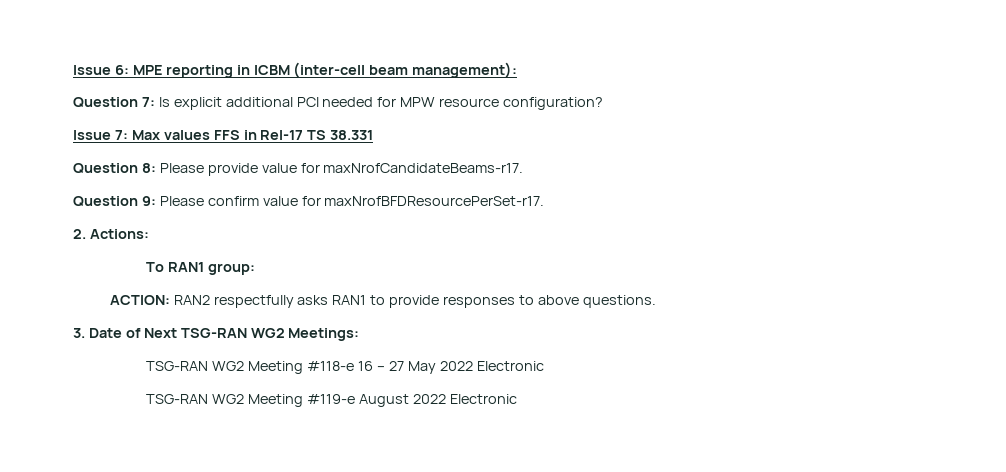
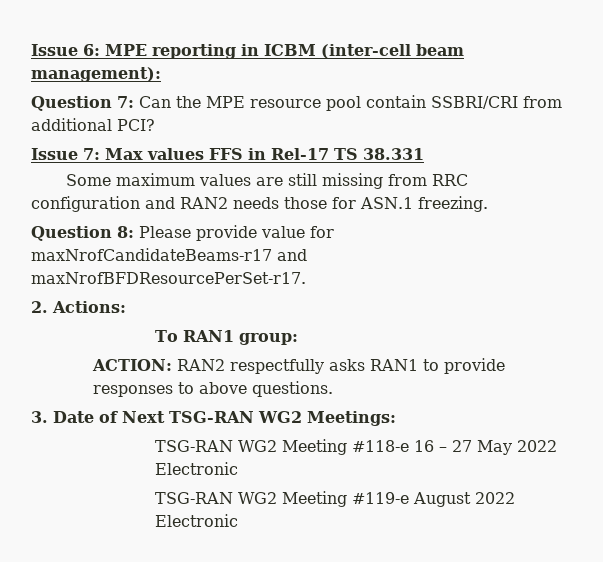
[158,97,604,110] Is explicit additional PCI needed for MPW resource configuration? -> [139,95,562,111] [31,118,155,131] Can the MPE resource pool contain SSBRI/CRI from additional PCI?
(374, 135) none -> [65,173,468,189] [31,196,488,212] // Some maximum values are still missing from RRC configuration and RAN2 needs those for ASN.1 freezing.
[323,163,524,173] [73,196,321,207] maxNrofCandidateBeams-r17. // Question 9: Please confirm value for -> [31,248,307,261] maxNrofCandidateBeams-r17 and

